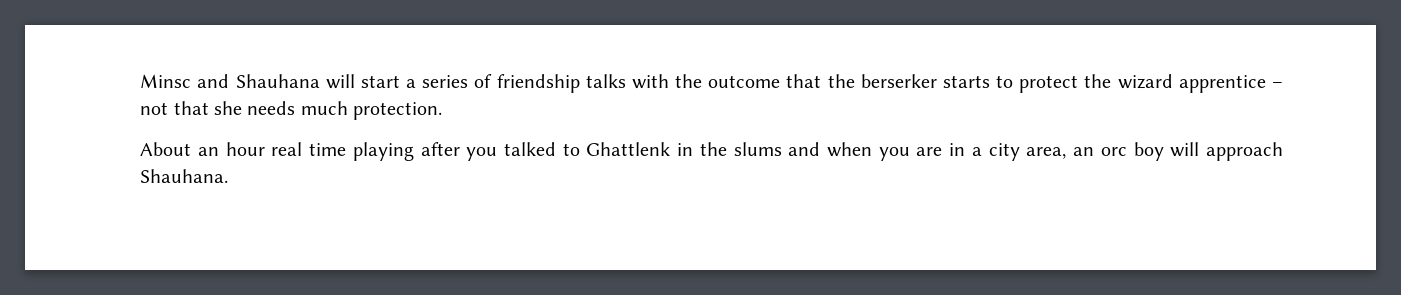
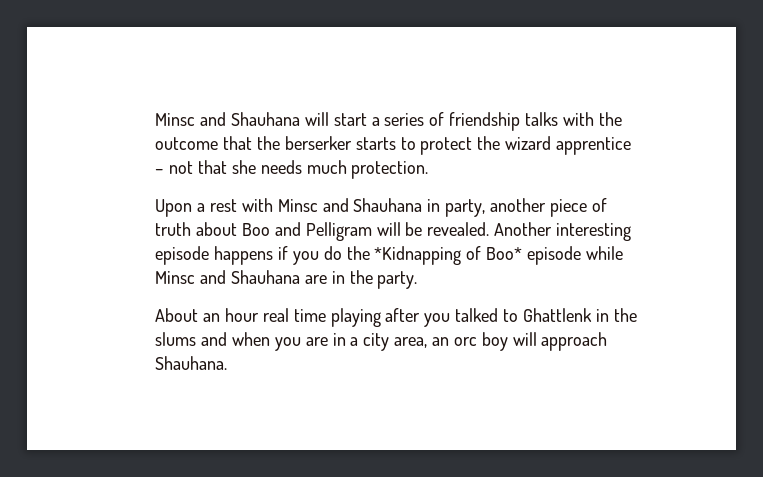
(443, 111) none -> [155,198,607,217] [155,222,631,241] [155,246,623,265] [155,270,418,289] // Upon a rest with Minsc and Shauhana in party, another piece of truth about Boo and Pelligram will be revealed. Another interesting episode happens if you do the *Kidnapping of Boo* episode while Minsc and Shauhana are in the party.

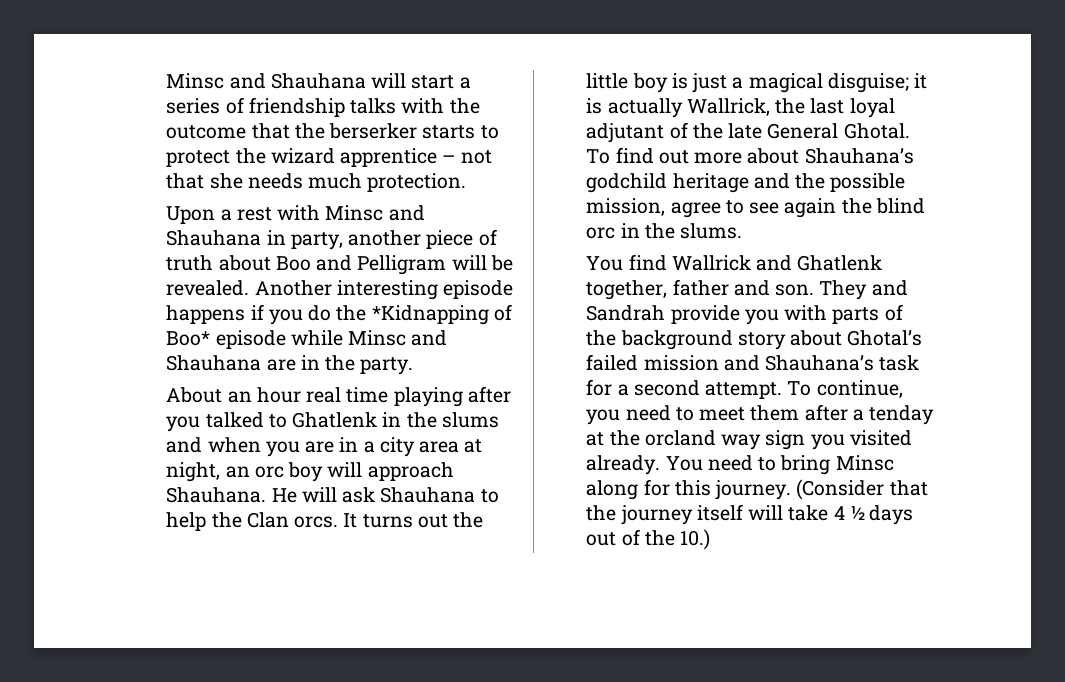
[522,308,592,322] Ghattlenk -> [292,412,378,428] Ghatlenk
[394,337,428,348] area, -> [419,439,483,453] [166,462,221,482] area at night,
(228, 363) none -> [271,487,499,503] [166,512,484,531] [586,73,928,93] [586,98,895,118] [586,122,910,143] [586,147,914,164] [586,173,906,193] [586,198,925,218] [586,223,743,239] [586,254,883,271] [586,279,908,300] [586,304,903,325] [586,330,923,350] [586,354,920,371] [586,379,903,399] [586,404,935,425] [586,430,912,450] [586,455,894,475] [586,479,928,500] [586,504,914,525] [586,529,711,550] He will ask Shauhana to help the Clan orcs. It turns out the little boy is just a magical disguise; it is actually Wallrick, the last loyal adjutant of the late General Ghotal. To find out more about Shauhana’s godchild heritage and the possible mission, agree to see again the blind orc in the slums. // You find Wallrick and Ghatlenk together, father and son. They and Sandrah provide you with parts of the background story about Ghotal’s failed mission and Shauhana’s task for a second attempt. To continue, you need to meet them after a tenday at the orcland way sign you visited already. You need to bring Minsc along for this journey. (Consider that the journey itself will take 4 ½ days out of the 10.)

